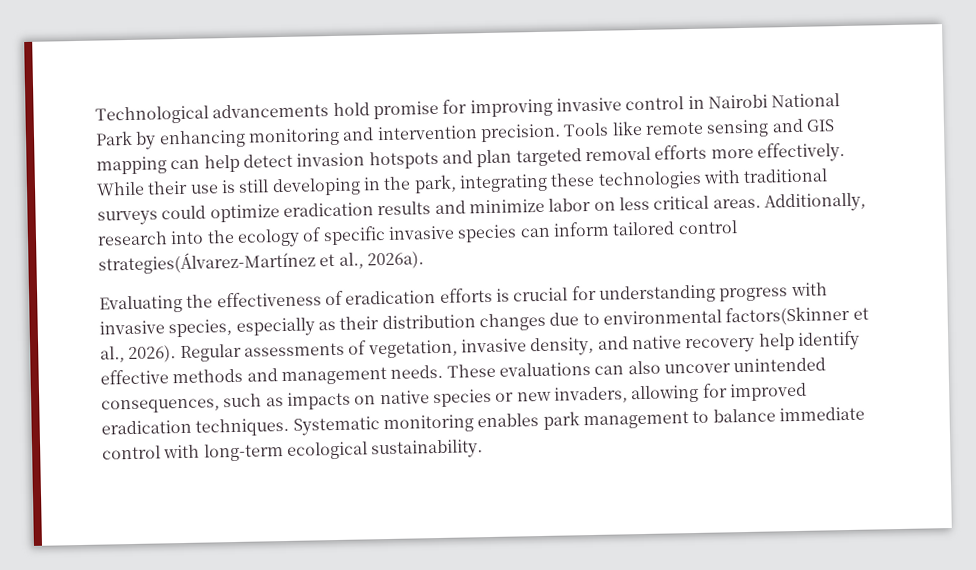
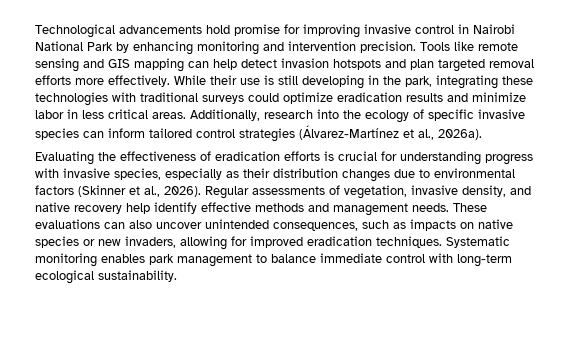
[593,201,616,211] on -> [67,109,78,119] in
[98,250,316,275] strategies(Álvarez-Martínez -> [239,125,399,142] strategies (Álvarez-Martínez
[725,305,851,327] factors(Skinner -> [35,185,126,197] factors (Skinner

